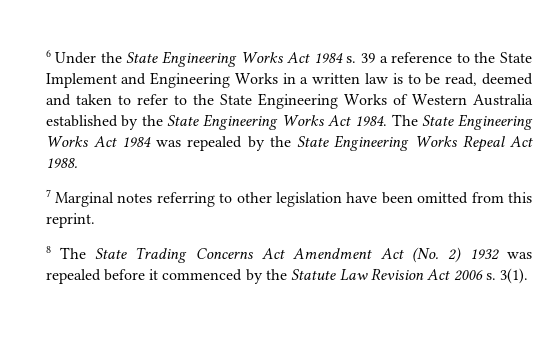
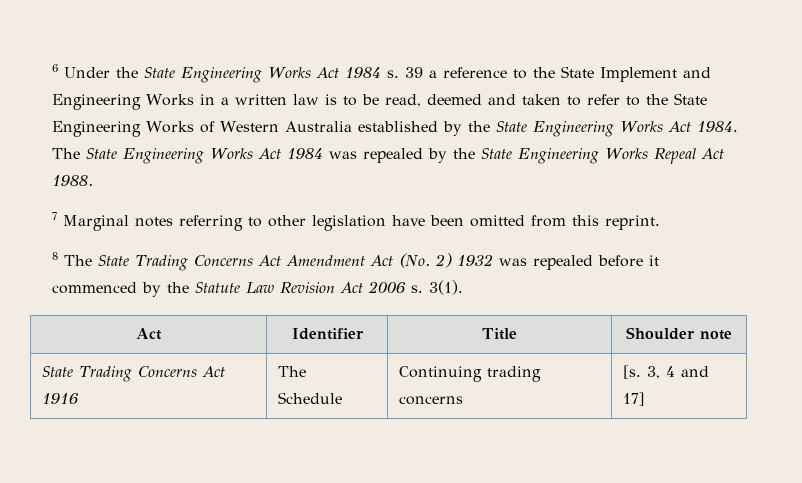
(529, 276) none -> [136,328,162,340] [291,328,364,340] [482,328,517,340] [626,327,732,340] [42,366,226,382] [42,393,80,404] [278,366,307,377] [278,392,343,404] [399,366,542,382] [399,396,464,405] [623,365,710,379] [623,392,646,406] // Act | Identifier | Title | Shoulder note // State Trading Concerns Act 1916 | The Schedule | Continuing trading concerns | [s. 3, 4 and 17]

